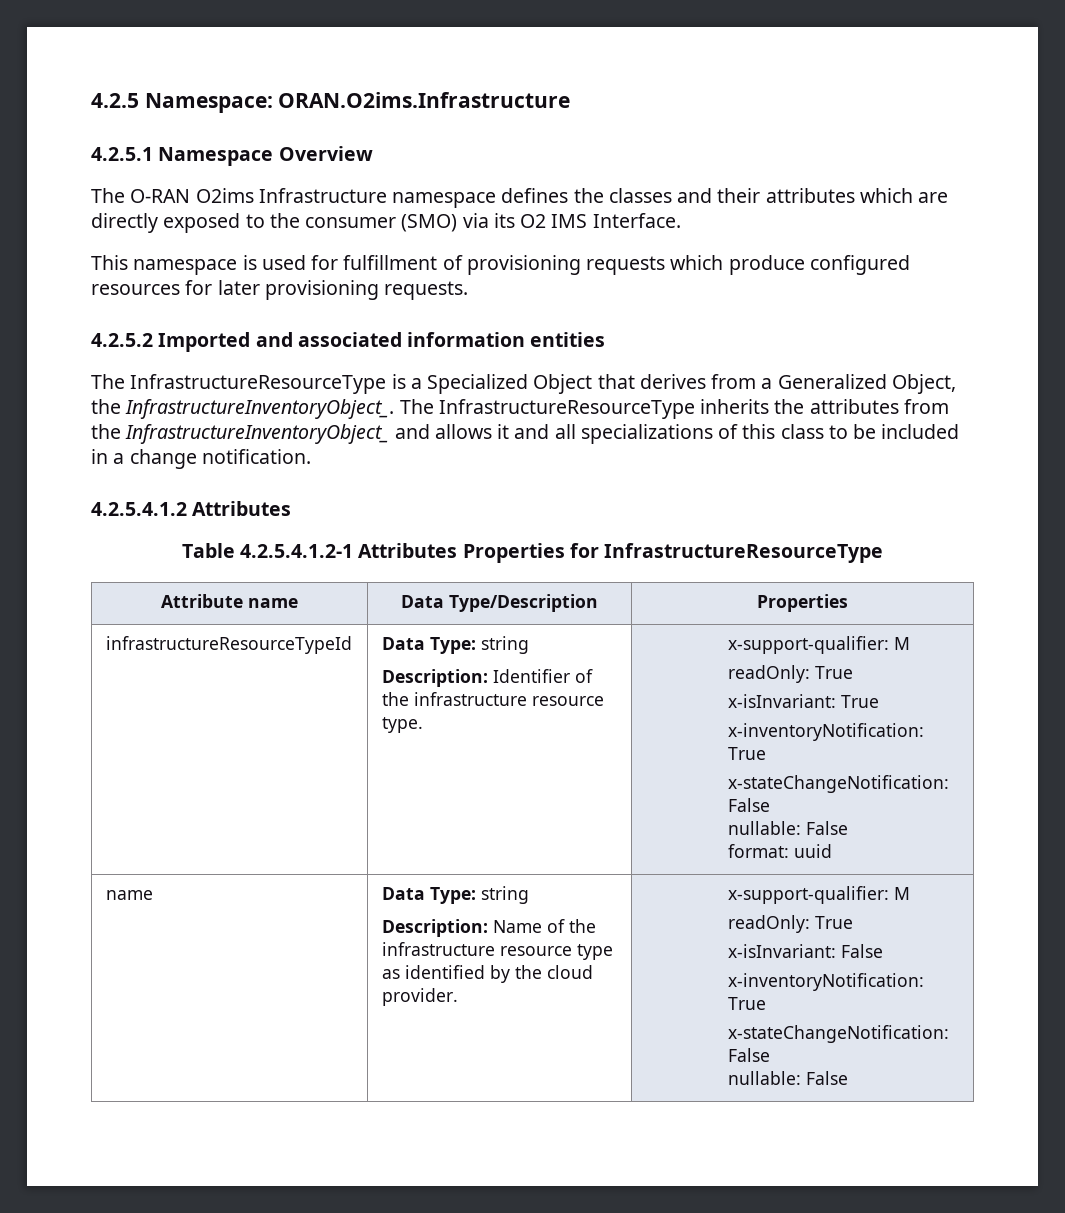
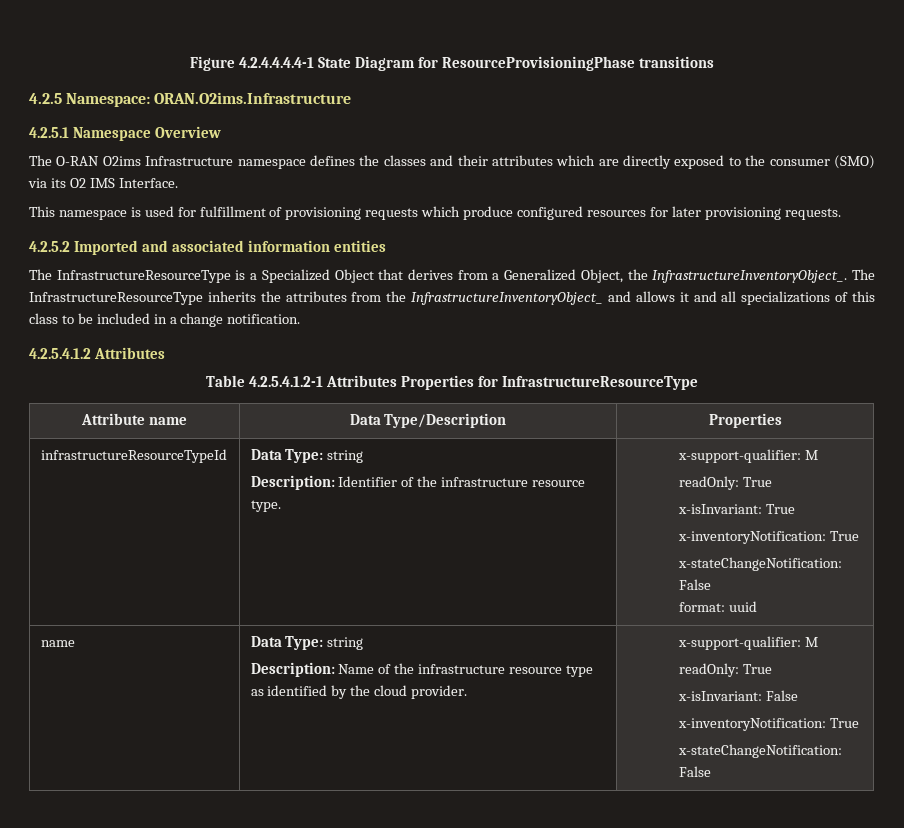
(91, 100) none -> [190,56,714,71] Figure 4.2.4.4.4.4-1 State Diagram for ResourceProvisioningPhase transitions //
[728,821,849,835] // nullable: False -> (712, 584) none
[728,1071,849,1085] // nullable: False -> (712, 771) none

